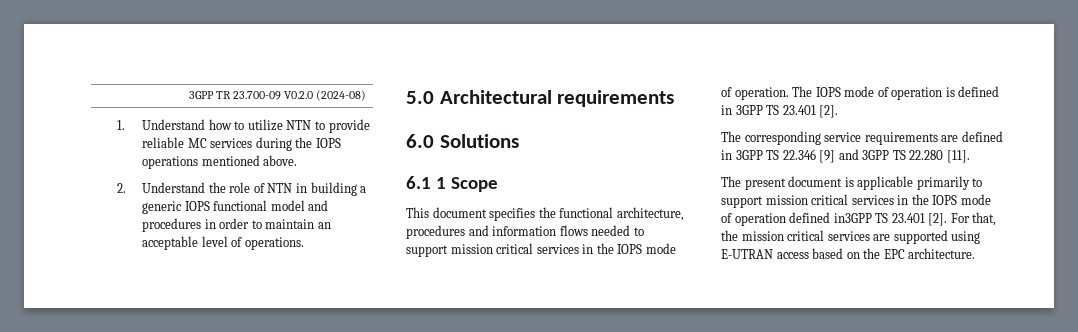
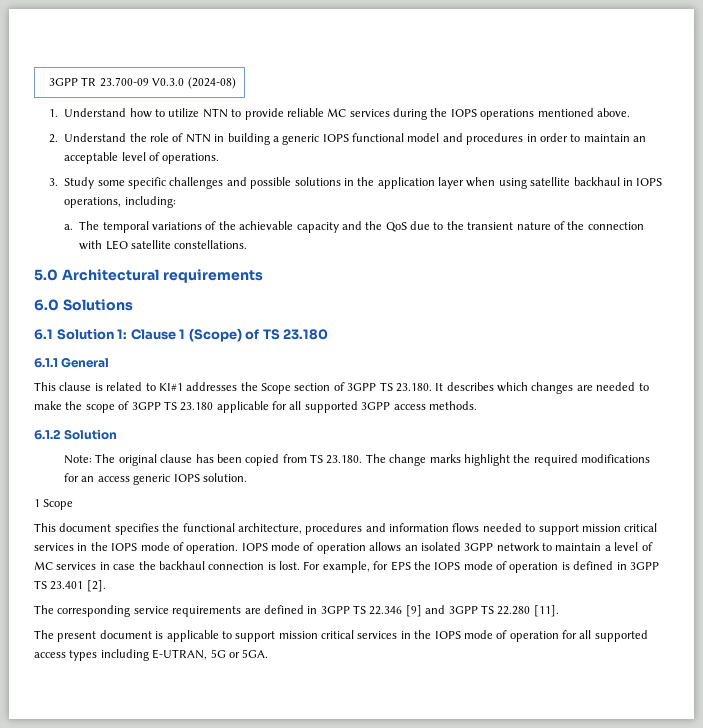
[284,91,314,99] V0.2.0 -> [152,78,185,86] V0.3.0
(304, 243) none -> [49,177,663,189] [64,196,176,208] [64,221,644,233] [79,240,248,250] // 3. Study some specific challenges and possible solutions in the application layer when using satellite backhaul in IOPS operations, including: // a. The temporal variations of the achievable capacity and the QoS due to the transient nature of the connection with LEO satellite constellations.
(431, 182) none -> [56,328,329,342] [34,357,110,368] [34,382,649,394] [34,401,477,413] [34,429,118,440] [64,454,651,466] [64,473,247,485] Solution 1: Clause 1 (Scope) of TS 23.180 // 6.1.1 General // This clause is related to KI#1 addresses the Scope section of 3GPP TS 23.180. It describes which changes are needed to make the scope of 3GPP TS 23.180 applicable for all supported 3GPP access methods. // 6.1.2 Solution // Note: The original clause has been copied from TS 23.180. The change marks highlight the required modifications for an access generic IOPS solution. //
[792,86,813,97] The -> [241,542,653,554] [34,561,431,573] IOPS mode of operation allows an isolated 3GPP network to maintain a level of MC services in case the backhaul connection is lost. For example, for EPS the
[916,176,970,190] primarily -> (219, 636) none
[789,212,997,226] [721,230,981,244] [721,248,976,259] defined in3GPP TS 23.401 [2]. For that, the mission critical services are supported using E-UTRAN access based on the EPC architecture. -> [562,630,648,642] [34,649,269,661] for all supported access types including E-UTRAN, 5G or 5GA.

